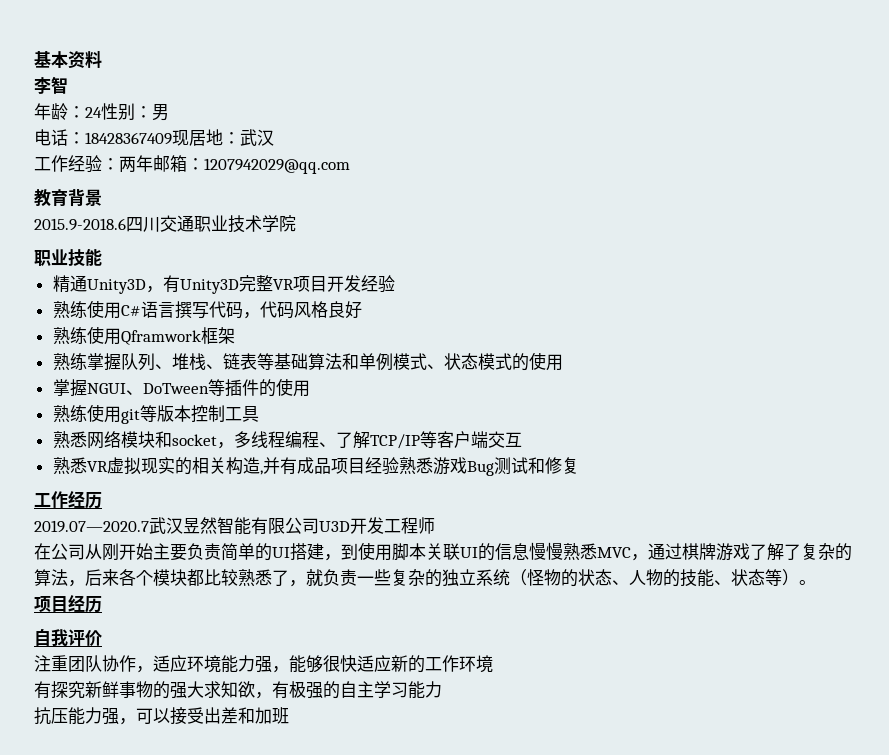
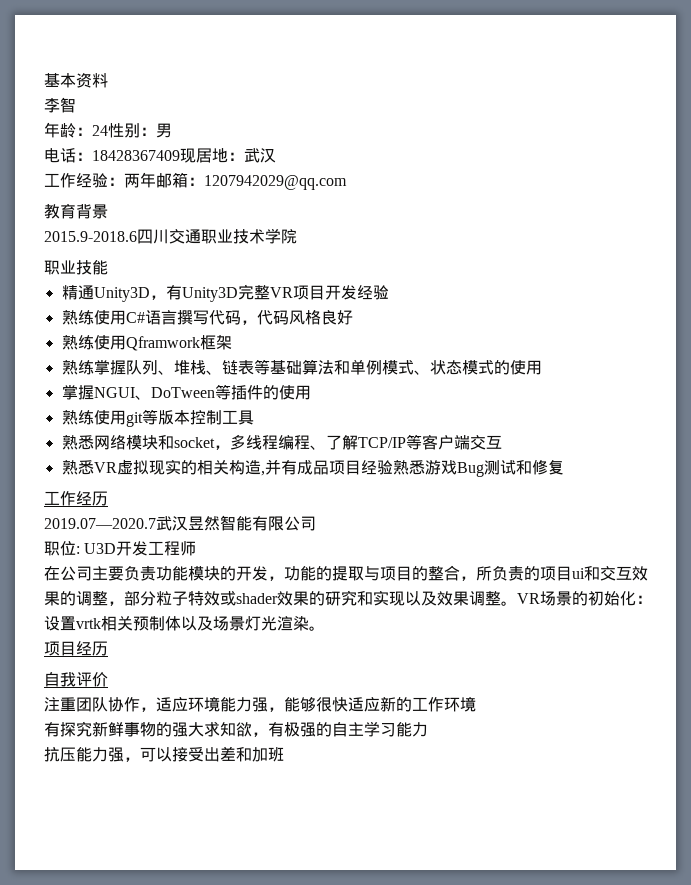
(319, 526) none -> [44,541,80,556] // 职位:
[85,542,852,561] [34,569,799,587] 从刚开始主要负责简单的UI搭建，到使用脚本关联UI的信息慢慢熟悉MVC，通过棋牌游戏了解了复杂的算法，后来各个模块都比较熟悉了，就负责一些复杂的独立系统（怪物的状态、人物的技能、状态等） -> [92,565,648,581] [44,590,652,606] [44,616,309,631] 主要负责功能模块的开发，功能的提取与项目的整合，所负责的项目ui和交互效果的调整，部分粒子特效或shader效果的研究和实现以及效果调整。VR场景的初始化：设置vrtk相关预制体以及场景灯光渲染

